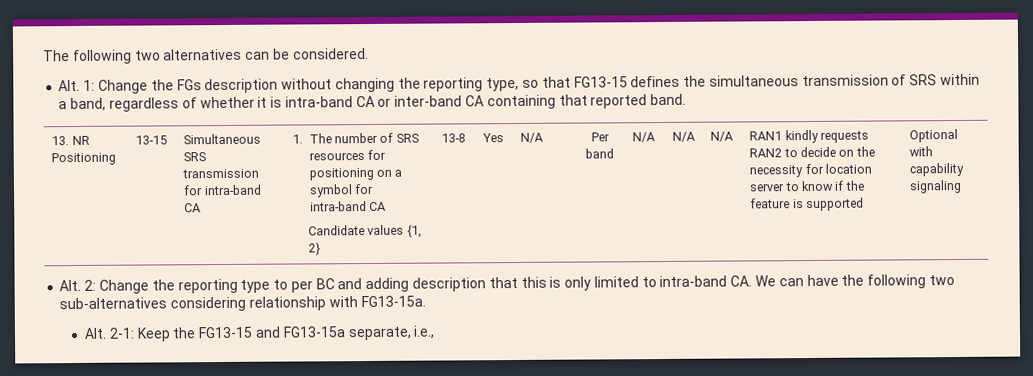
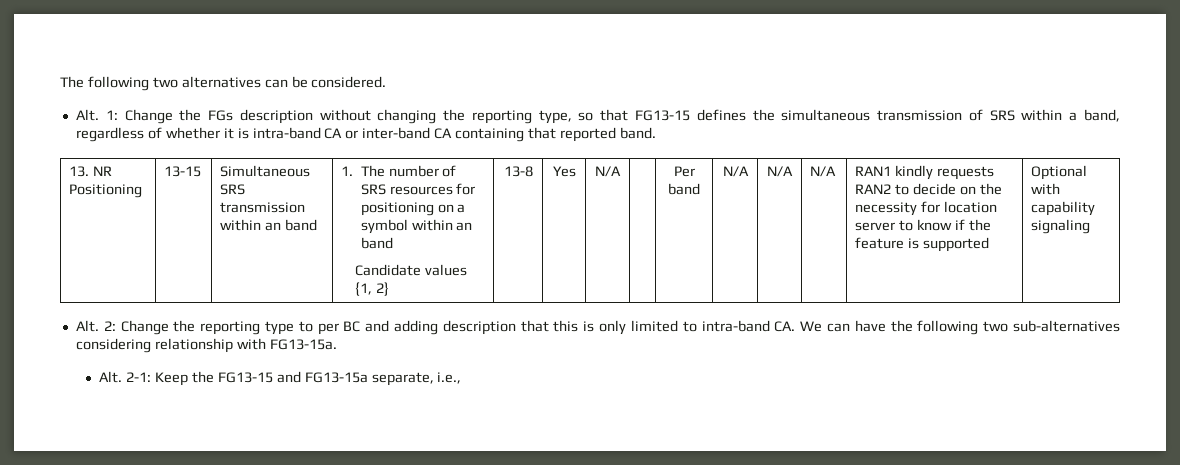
[183,184,262,196] [184,203,202,213] for intra-band CA -> [220,219,318,231] within an band
[353,183,374,195] [309,201,386,212] for intra-band CA -> [411,219,473,231] [360,237,393,249] within an band

